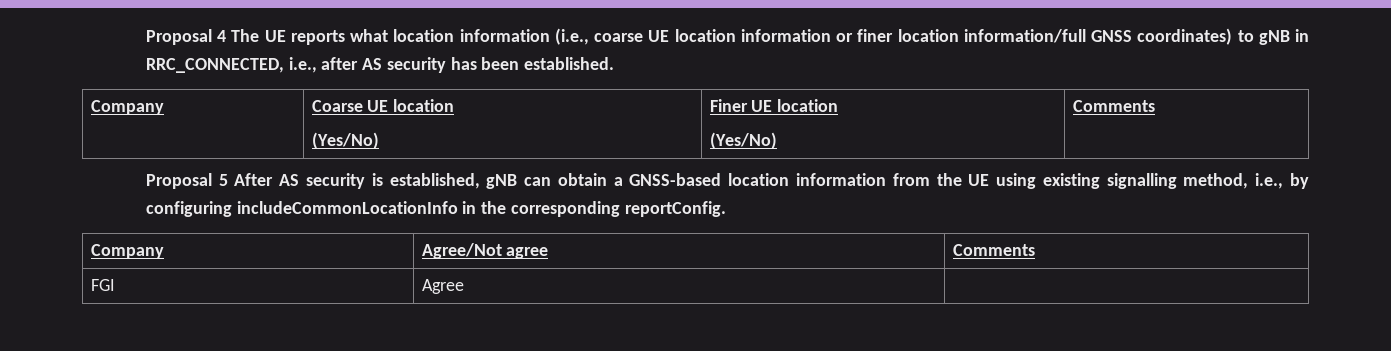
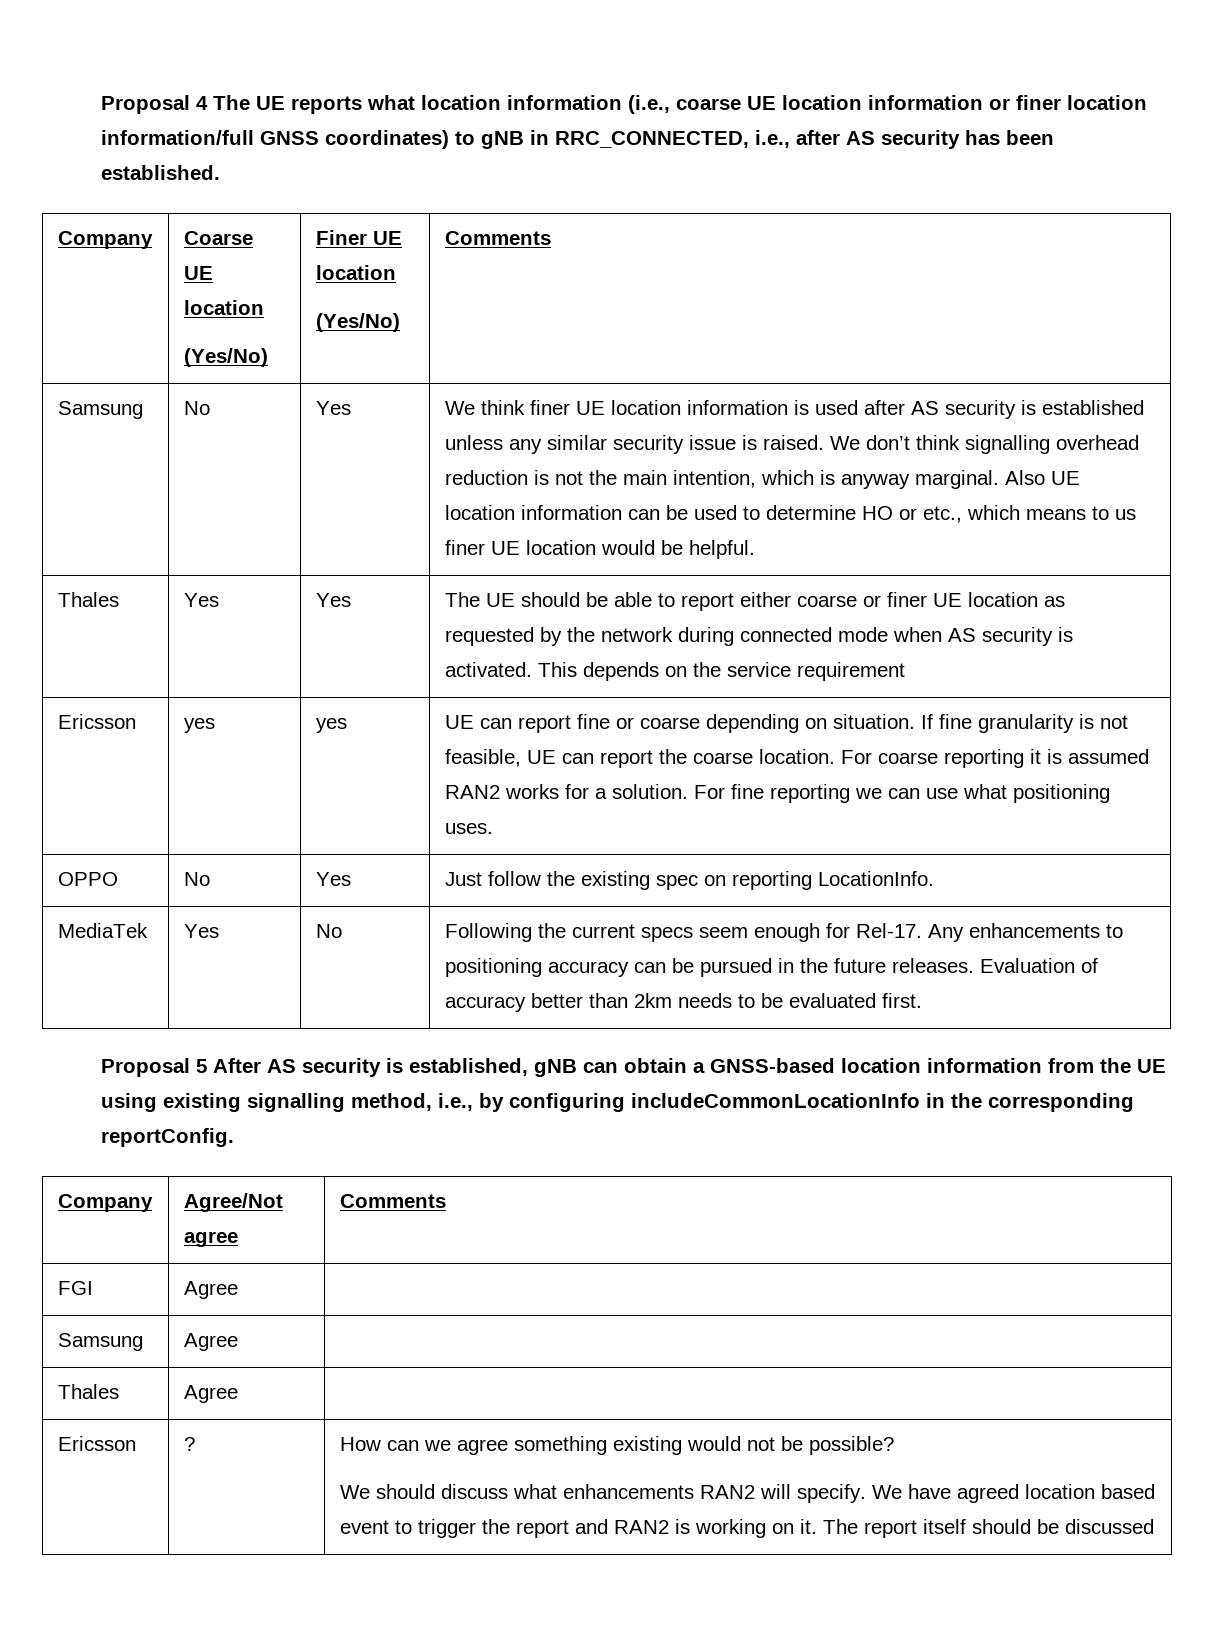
(1155, 106) none -> [57,401,143,419] [183,401,210,415] [315,401,351,415] [444,400,1144,419] [444,435,1139,454] [444,470,1080,489] [444,505,1136,523] [444,540,755,559] [57,592,119,607] [183,593,219,607] [315,593,351,607] [444,592,1065,611] [444,627,1073,646] [444,662,905,681] [57,714,136,729] [183,718,215,733] [315,718,347,733] [444,714,1128,733] [444,749,1149,768] [444,784,1110,803] [444,823,493,834] [57,872,118,886] [183,872,210,886] [315,872,351,886] [444,871,934,890] [57,923,148,938] [183,924,219,938] [315,924,342,938] [444,923,1123,942] [444,958,1098,977] [444,993,922,1012] // Samsung | No | Yes | We think finer UE location information is used after AS security is established unless any similar security issue is raised. We don’t think signalling overhead reduction is not the main intention, which is anyway marginal. Also UE location information can be used to determine HO or etc., which means to us finer UE location would be helpful. // Thales | Yes | Yes | The UE should be able to report either coarse or finer UE location as requested by the network during connected mode when AS security is activated. This depends on the service requirement // Ericsson | yes | yes | UE can report fine or coarse depending on situation. If fine granularity is not feasible, UE can report the coarse location. For coarse reporting it is assumed RAN2 works for a solution. For fine reporting we can use what positioning uses. // OPPO | No | Yes | Just follow the existing spec on reporting LocationInfo. // MediaTek | Yes | No | Following the current specs seem enough for Rel-17. Any enhancements to positioning accuracy can be pursued in the future releases. Evaluation of accuracy better than 2km needs to be evaluated first.
(464, 286) none -> [57,1333,143,1351] [183,1333,238,1351] [57,1384,119,1399] [183,1385,238,1403] [57,1436,136,1451] [183,1437,195,1451] [339,1436,894,1455] [339,1484,1155,1503] [339,1519,1154,1538] // Samsung | Agree | // Thales | Agree | // Ericsson | ? | How can we agree something existing would not be possible? // We should discuss what enhancements RAN2 will specify. We have agreed location based event to trigger the report and RAN2 is working on it. The report itself should be discussed

